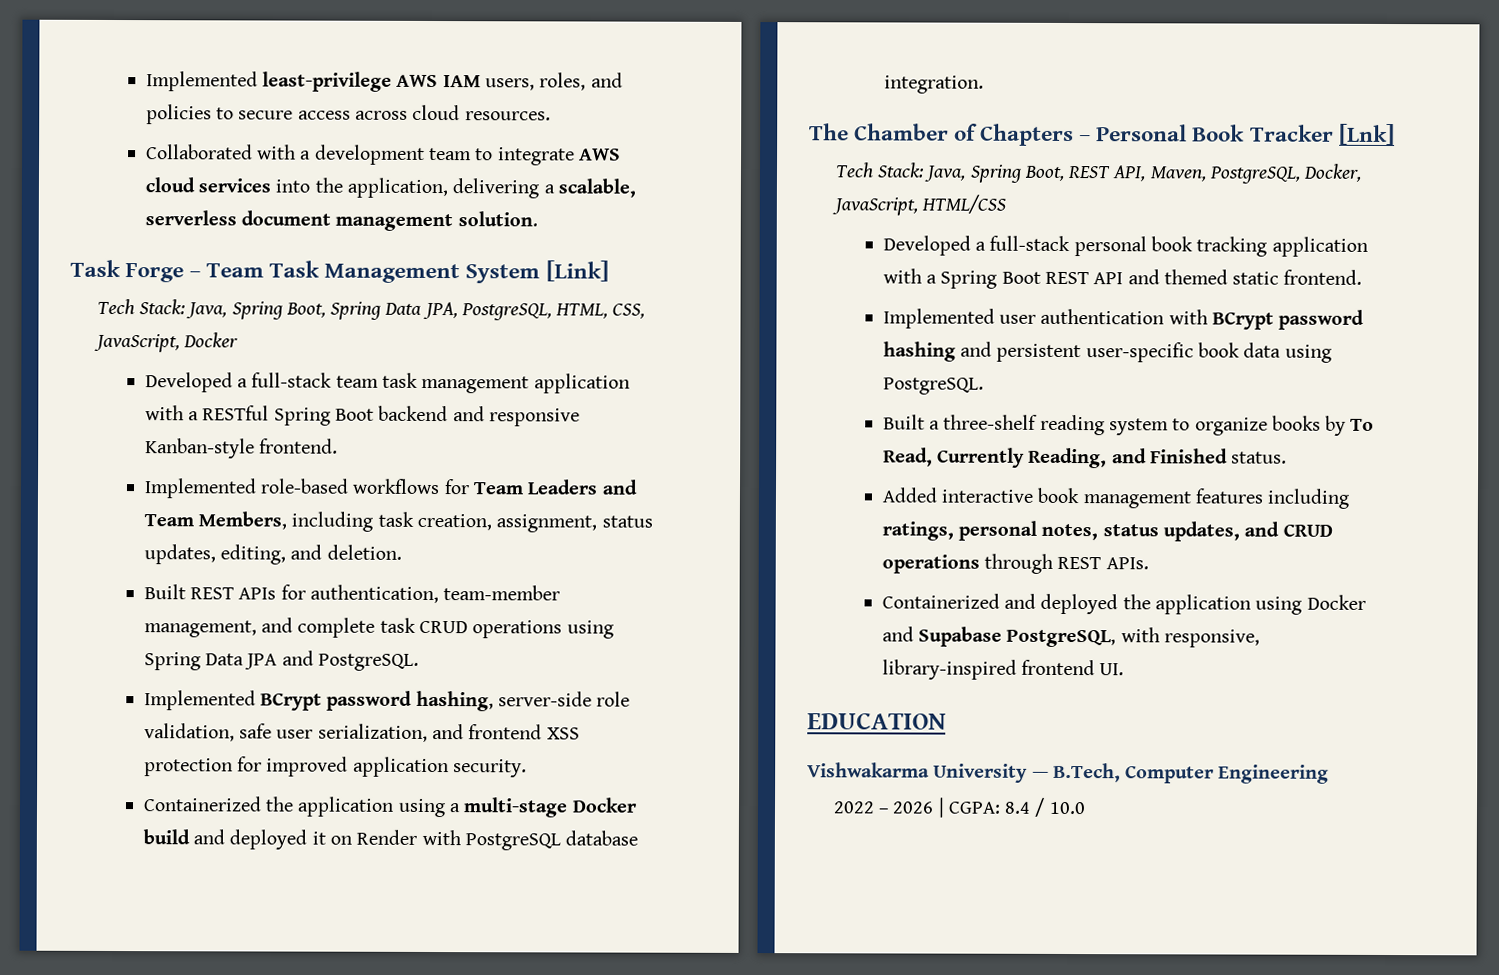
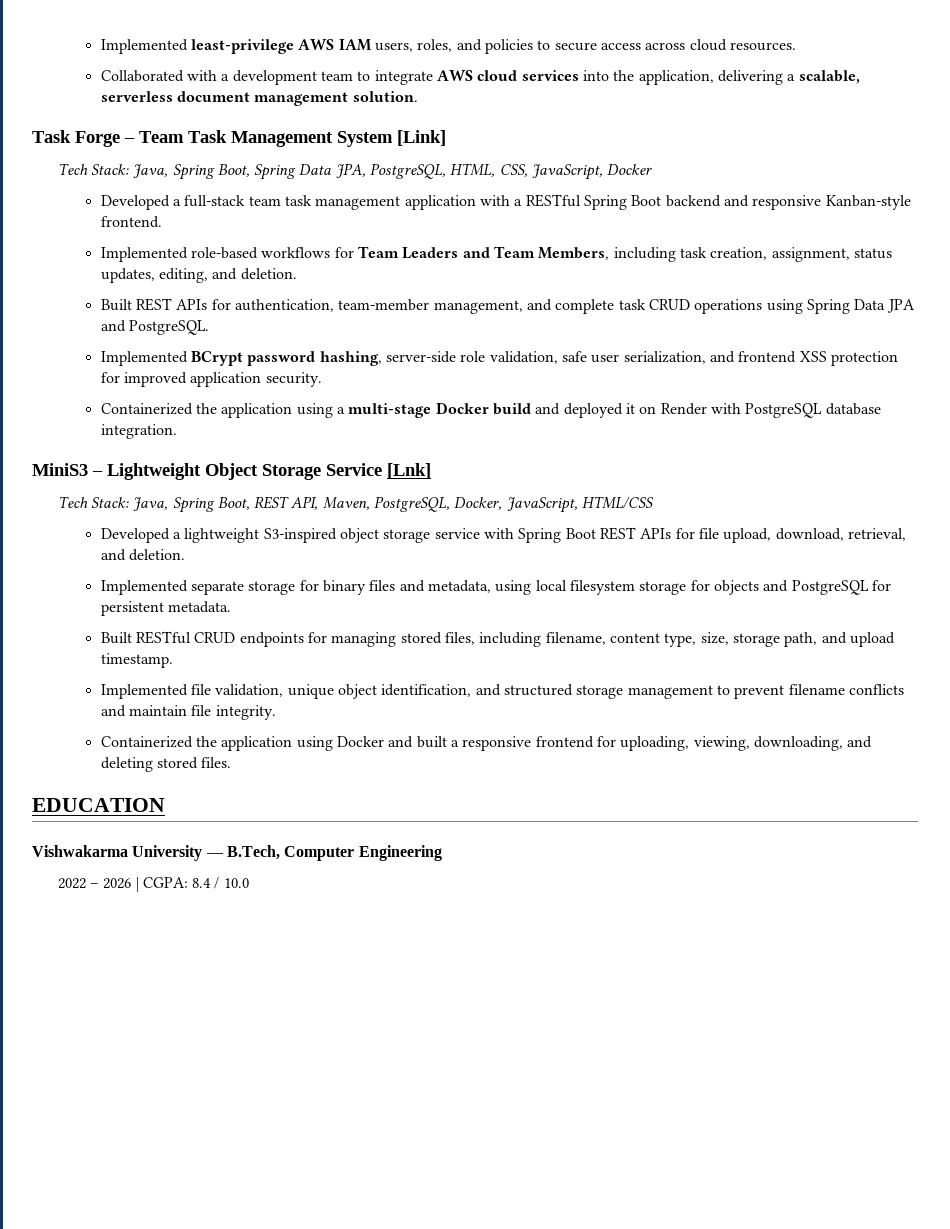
[809,123,1334,147] The Chamber of Chapters – Personal Book Tracker -> [32,463,382,480] MiniS3 – Lightweight Object Storage Service
[989,235,1368,257] [882,268,1363,289] [882,308,1365,330] [882,341,1332,363] [882,377,984,395] [882,414,1375,436] [882,447,1288,469] [881,487,1350,509] [881,520,1333,542] [881,553,1149,574] [881,593,1119,615] full-stack personal book tracking application with a Spring Boot REST API and themed static frontend. // Implemented user authentication with BCrypt password hashing and persistent user-specific book data using PostgreSQL. // Built a three-shelf reading system to organize books by To Read, Currently Reading, and Finished status. // Added interactive book management features including ratings, personal notes, status updates, and CRUD operations through REST APIs. // Containerized and deployed -> [184,527,906,543] [100,549,186,561] [100,580,891,595] [100,601,232,616] [100,631,895,647] [100,653,173,668] [100,684,904,699] [100,705,276,720] [100,736,193,748] lightweight S3-inspired object storage service with Spring Boot REST APIs for file upload, download, retrieval, and deletion. // Implemented separate storage for binary files and metadata, using local filesystem storage for objects and PostgreSQL for persistent metadata. // Built RESTful CRUD endpoints for managing stored files, including filename, content type, size, storage path, and upload timestamp. // Implemented file validation, unique object identification, and structured storage management to prevent filename conflicts and maintain file integrity. // Containerized
[918,626,1260,648] [881,659,1125,680] Supabase PostgreSQL, with responsive, library-inspired frontend UI. -> [416,736,873,751] [100,757,232,772] built a responsive frontend for uploading, viewing, downloading, and deleting stored files.

